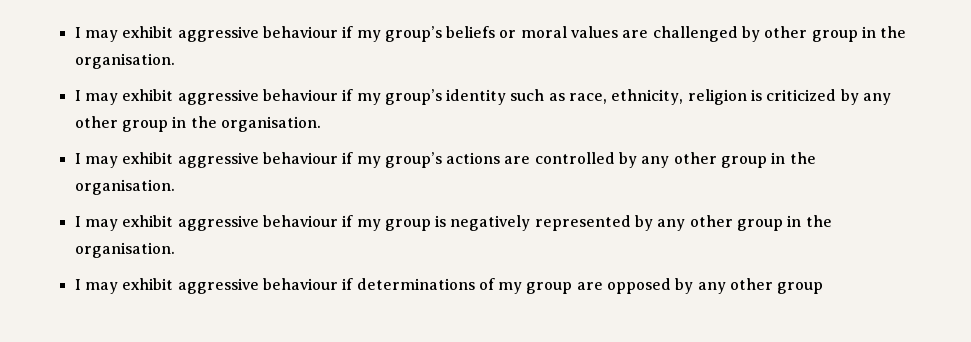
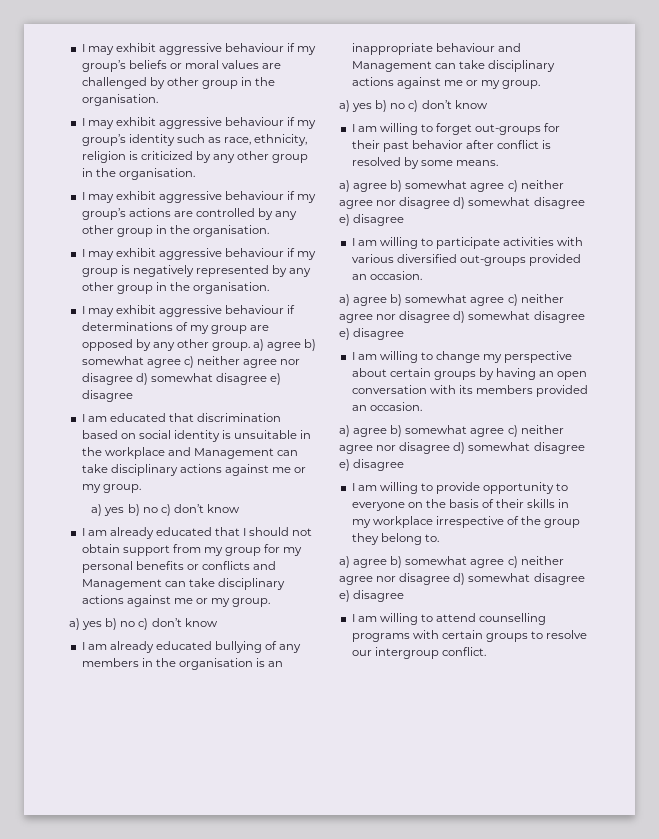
[777,282,824,294] group -> [212,339,317,351] [81,356,301,368] [81,373,282,385] [81,390,133,402] [81,413,282,422] [81,430,312,442] [81,447,299,459] [81,464,307,476] [81,484,141,493] [91,504,240,516] [81,527,313,539] [81,544,303,556] [81,561,277,573] [81,578,285,590] [81,595,271,607] [69,618,218,630] [81,641,302,653] [81,658,284,670] [351,43,521,55] [351,60,555,72] [351,77,541,89] [339,100,488,112] [351,123,561,135] [351,140,552,152] [351,157,498,169] [339,180,564,192] [339,197,585,209] [339,214,405,226] [351,237,584,249] [351,254,581,266] [351,271,422,280] [339,294,564,306] [339,311,585,323] [339,328,405,340] [351,351,573,363] [351,368,588,380] [351,385,589,397] [351,402,422,411] [339,425,564,437] [339,442,585,454] [339,459,405,471] [351,482,569,494] [351,499,570,511] [351,516,581,528] [351,533,439,545] [339,556,564,568] [339,573,585,585] [339,590,405,602] [351,613,547,625] [351,630,588,642] [351,647,486,659] group. a) agree b) somewhat agree c) neither agree nor disagree d) somewhat disagree e) disagree // I am educated that discrimination based on social identity is unsuitable in the workplace and Management can take disciplinary actions against me or my group. // a) yes b) no c) don’t know // I am already educated that I should not obtain support from my group for my personal benefits or conflicts and Management can take disciplinary actions against me or my group. // a) yes b) no c) don’t know // I am already educated bullying of any members in the organisation is an inappropriate behaviour and Management can take disciplinary actions against me or my group. // a) yes b) no c) don’t know // I am willing to forget out-groups for their past behavior after conflict is resolved by some means. // a) agree b) somewhat agree c) neither agree nor disagree d) somewhat disagree e) disagree // I am willing to participate activities with various diversified out-groups provided an occasion. // a) agree b) somewhat agree c) neither agree nor disagree d) somewhat disagree e) disagree // I am willing to change my perspective about certain groups by having an open conversation with its members provided an occasion. // a) agree b) somewhat agree c) neither agree nor disagree d) somewhat disagree e) disagree // I am willing to provide opportunity to everyone on the basis of their skills in my workplace irrespective of the group they belong to. // a) agree b) somewhat agree c) neither agree nor disagree d) somewhat disagree e) disagree // I am willing to attend counselling programs with certain groups to resolve our intergroup conflict.

